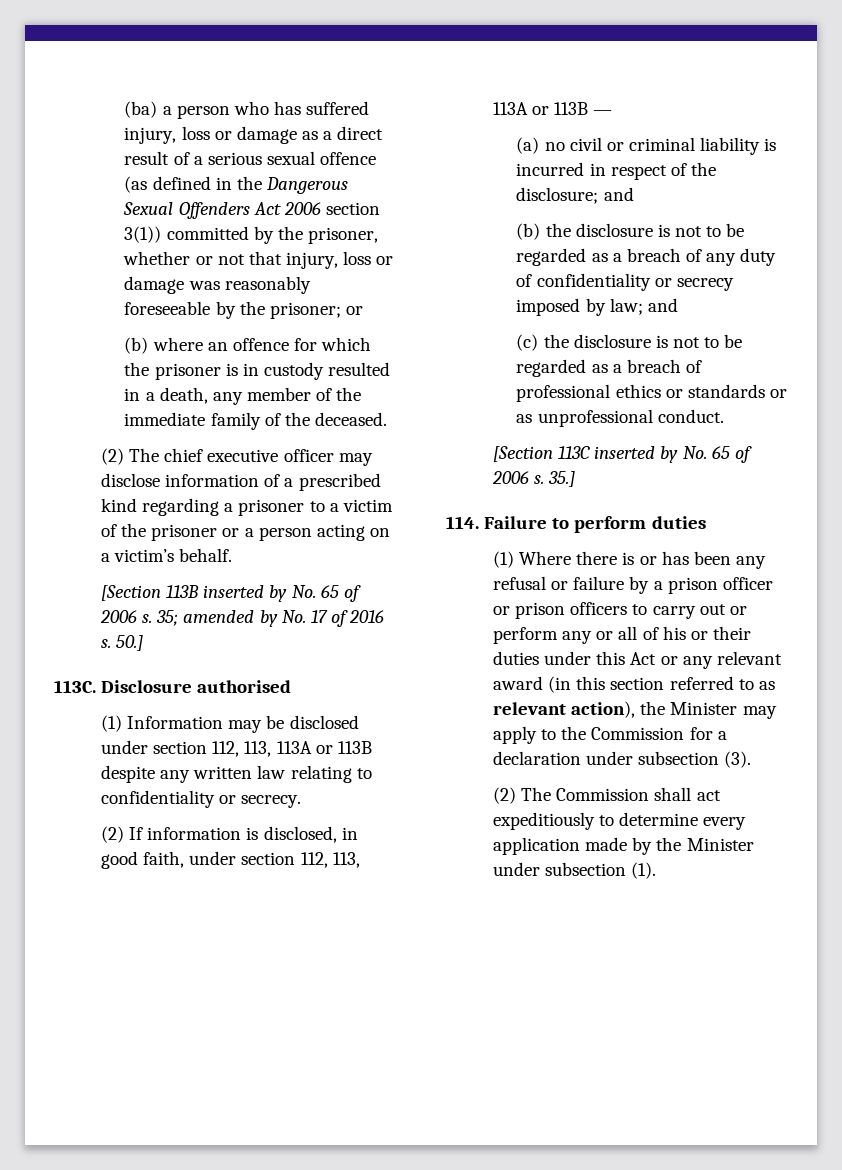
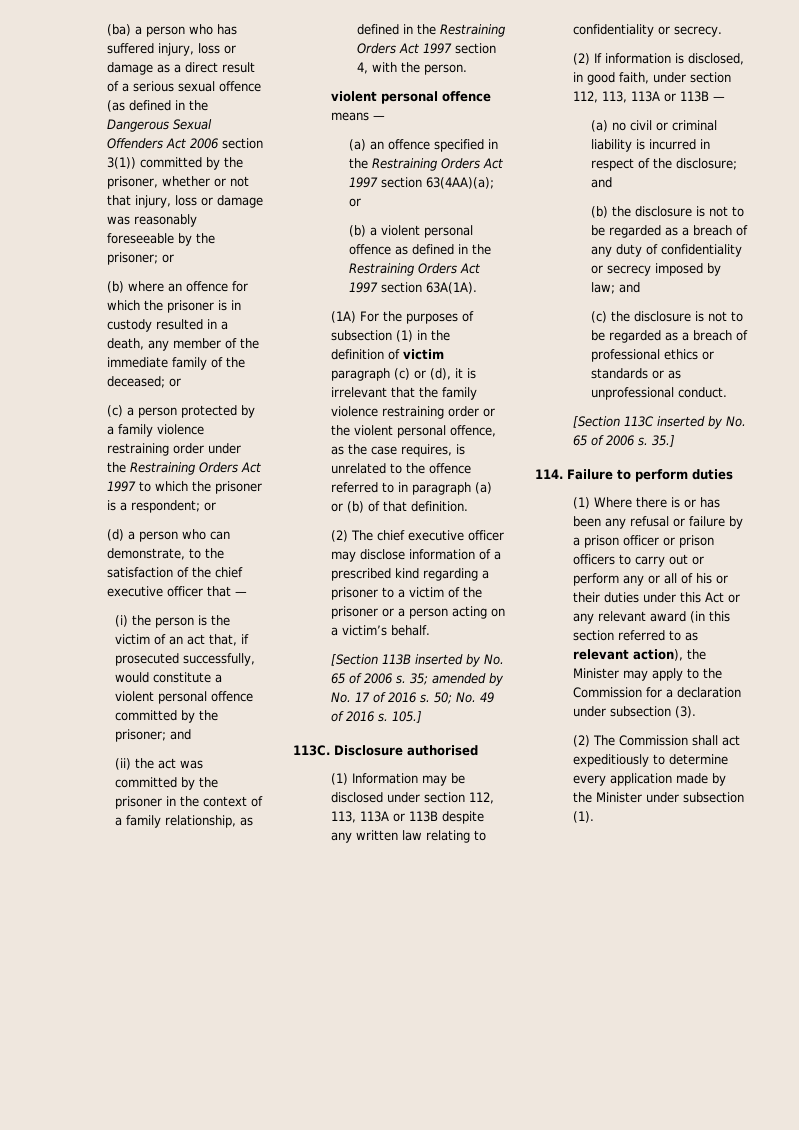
[314,412,387,426] deceased. -> [107,376,182,388] [107,405,256,418] [107,424,205,437] [107,443,242,456] [107,462,262,475] [107,481,263,494] [107,500,217,513] [107,529,231,542] [107,548,225,560] [107,567,244,578] [107,586,248,597] [114,615,230,628] [114,634,249,646] [114,653,255,666] [114,672,222,683] [114,691,253,704] [114,710,218,723] [114,729,191,742] [114,758,203,770] [114,777,218,790] [114,796,263,809] [114,815,253,828] [356,24,505,37] [356,43,496,54] [356,62,467,75] [330,91,491,104] [330,112,385,121] [349,139,499,152] [349,158,504,171] [349,177,495,189] [349,198,362,207] [349,225,474,238] [349,244,492,255] [349,263,481,276] [349,282,478,294] [330,311,474,324] [330,330,450,342] [330,349,444,360] [330,368,476,381] [330,387,477,400] [330,406,495,419] [330,425,496,438] [330,444,465,457] [330,463,471,474] [330,482,492,495] [330,501,468,513] deceased; or // (c) a person protected by a family violence restraining order under the Restraining Orders Act 1997 to which the prisoner is a respondent; or // (d) a person who can demonstrate, to the satisfaction of the chief executive officer that — // (i) the person is the victim of an act that, if prosecuted successfully, would constitute a violent personal offence committed by the prisoner; and // (ii) the act was committed by the prisoner in the context of a family relationship, as defined in the Restraining Orders Act 1997 section 4, with the person. // violent personal offence means — // (a) an offence specified in the Restraining Orders Act 1997 section 63(4AA)(a); or // (b) a violent personal offence as defined in the Restraining Orders Act 1997 section 63A(1A). // (1A) For the purposes of subsection (1) in the definition of victim paragraph (c) or (d), it is irrelevant that the family violence restraining order or the violent personal offence, as the case requires, is unrelated to the offence referred to in paragraph (a) or (b) of that definition.
[116,635,144,651] 50.] -> [433,692,494,704] [330,711,422,723] 50; No. 49 of 2016 s. 105.]

